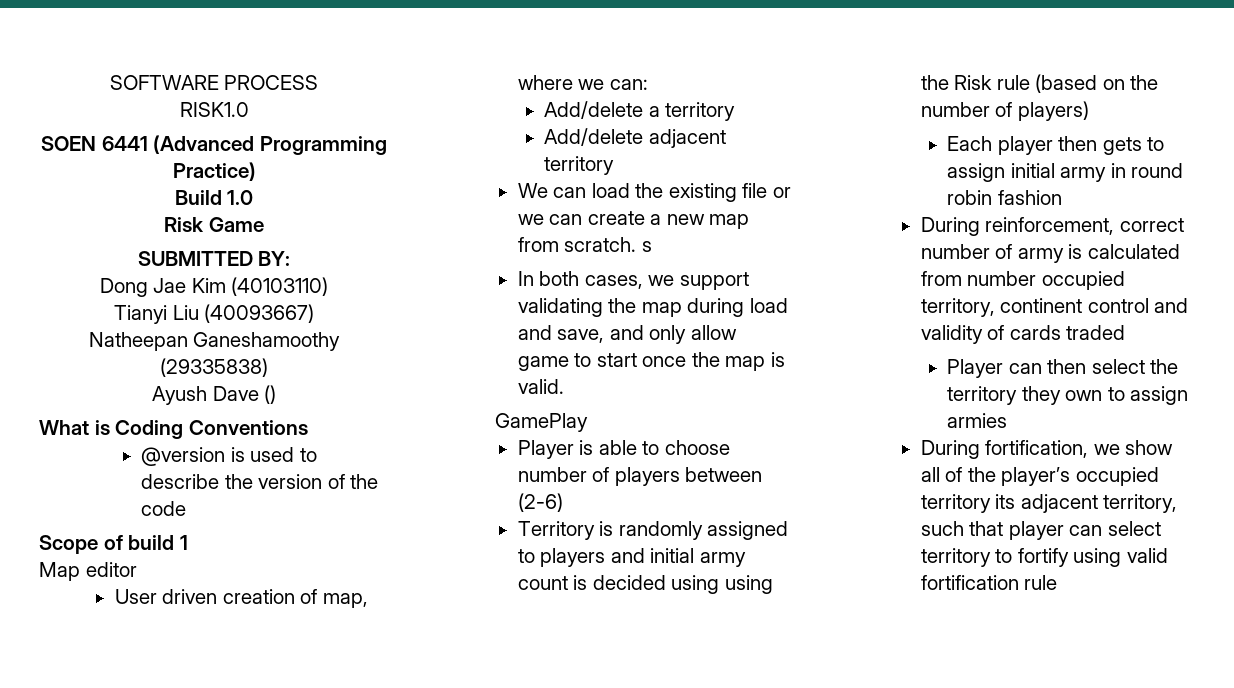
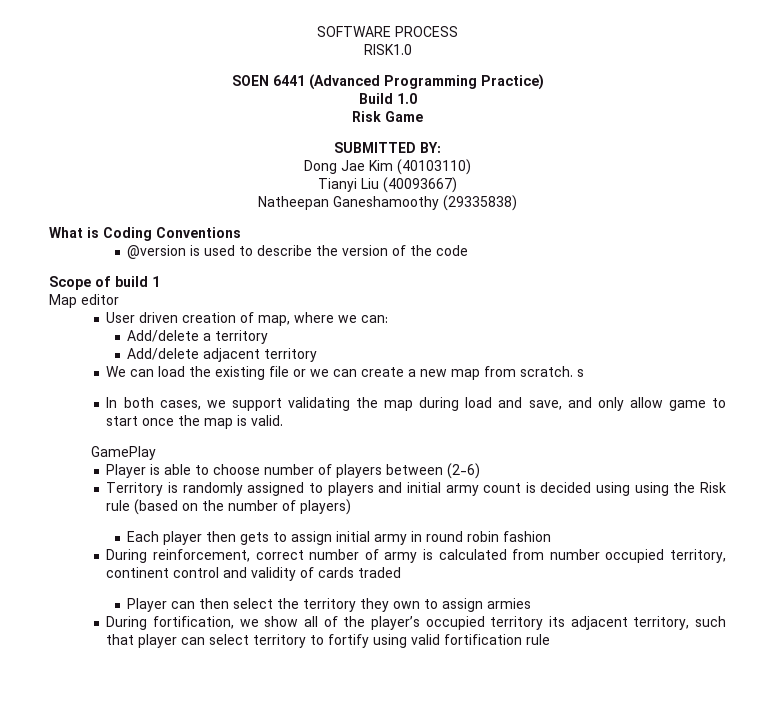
[151,385,277,405] // Ayush Dave () -> (517, 203) none

